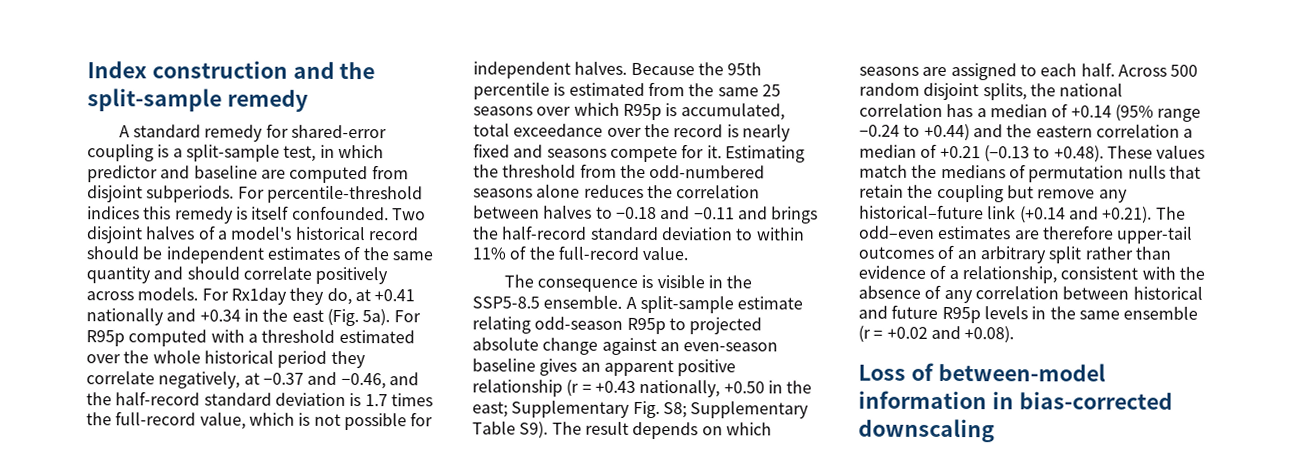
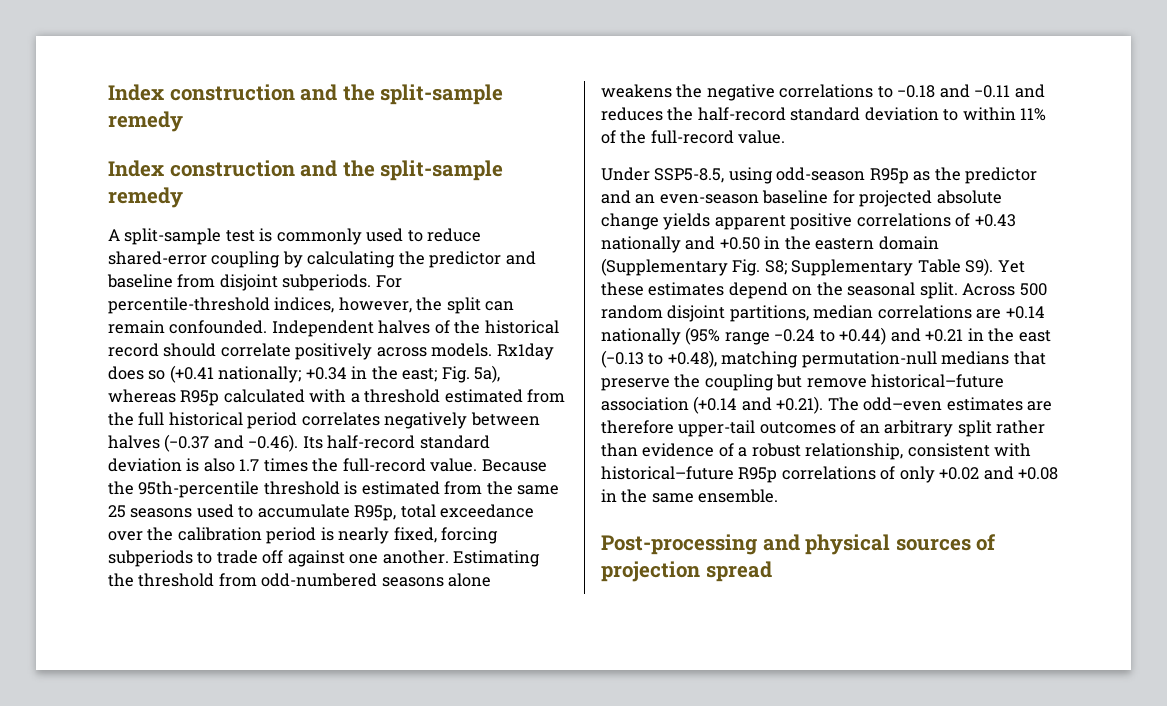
[87,60,376,80] [87,88,309,112] [118,123,388,142] [87,144,384,162] Index construction and the split-sample remedy // A standard remedy for shared-error coupling is a split-sample test, in which -> [108,84,504,105] [108,111,183,132] [108,160,504,181] [108,187,183,208] [108,228,482,245] [108,251,425,268] Index construction and the split-sample remedy // Index construction and the split-sample remedy // A split-sample test is commonly used to reduce shared-error coupling by calculating the
[260,165,369,184] are computed -> (173, 281) none
[87,205,426,224] [86,225,419,244] [86,245,433,264] [86,266,389,285] [86,287,416,306] [86,308,421,327] [86,329,415,347] [86,350,366,369] [86,371,419,390] [86,392,112,406] indices this remedy is itself confounded. Two disjoint halves of a model's historical record should be independent estimates of the same quantity and should correlate positively across models. For Rx1day they do, at +0.41 nationally and +0.34 in the east (Fig. 5a). For R95p computed with a threshold estimated over the whole historical period they correlate negatively, at −0.37 and −0.46, and the -> [274,297,515,314] [108,320,559,337] [108,343,554,360] [108,365,501,383] [108,389,566,406] [108,412,540,429] [108,434,323,452] indices, however, the split can remain confounded. Independent halves of the historical record should correlate positively across models. Rx1day does so (+0.41 nationally; +0.34 in the east; Fig. 5a), whereas R95p calculated with a threshold estimated from the full historical period correlates negatively between halves (−0.37 and −0.46). Its
(362, 400) none -> [203,458,235,472] also
[199,412,434,431] [473,61,763,79] [473,82,550,100] value, which is not possible for independent halves. Because the 95th percentile -> [430,458,547,472] [108,481,340,498] value. Because the 95th-percentile threshold
[536,102,785,121] [473,123,791,142] [473,143,722,163] over which R95p is accumulated, total exceedance over the record is nearly fixed and seasons compete for it. -> [196,504,535,521] [108,527,499,544] [108,550,449,567] used to accumulate R95p, total exceedance over the calibration period is nearly fixed, forcing subperiods to trade off against one another.
[619,164,646,178] the -> (257, 580) none
[583,184,761,199] [473,205,593,219] reduces the correlation between halves -> [601,84,874,101] weakens the negative correlations
[771,206,819,224] brings -> [601,107,663,121] reduces
[503,274,753,292] [472,295,804,314] [472,316,763,335] [472,337,779,356] [472,358,737,377] [472,379,813,398] [472,400,631,418] The consequence is visible in the SSP5-8.5 ensemble. A split-sample estimate relating odd-season R95p to projected absolute change against an even-season baseline gives an apparent positive relationship (r = +0.43 nationally, +0.50 in the east; Supplementary -> [601,167,1038,184] [601,190,1002,207] [601,213,1016,230] [601,236,939,253] [601,258,728,276] Under SSP5-8.5, using odd-season R95p as the predictor and an even-season baseline for projected absolute change yields apparent positive correlations of +0.43 nationally and +0.50 in the eastern domain (Supplementary
[551,421,772,440] [859,62,1199,81] [859,82,1124,101] [859,103,1112,118] The result depends on which seasons are assigned to each half. Across 500 random disjoint splits, the national correlation has a median of +0.14 -> [997,260,1025,273] [601,282,1047,299] [601,305,1045,322] [601,328,681,345] Yet these estimates depend on the seasonal split. Across 500 random disjoint partitions, median correlations are +0.14 nationally
[1006,124,1194,138] [859,143,1206,163] [859,164,1201,183] [859,184,904,198] the eastern correlation a median of +0.21 (−0.13 to +0.48). These values match the medians of permutation nulls that retain -> [925,328,1051,342] [601,350,1046,368] [601,378,670,391] +0.21 in the east (−0.13 to +0.48), matching permutation-null medians that preserve
[1098,189,1128,203] [859,204,1017,220] any historical–future link -> [871,374,1005,388] [601,397,689,411] historical–future association
(959, 275) none -> [751,443,801,457] robust
[1178,266,1205,280] [858,284,1203,304] [858,304,1199,324] [858,325,1015,344] [858,362,1106,382] [858,390,1173,410] [858,418,995,443] the absence of any correlation between historical and future R95p levels in the same ensemble (r = +0.02 and +0.08). // Loss of between-model information in bias-corrected downscaling -> [601,466,1059,483] [601,489,779,503] [601,534,997,555] [601,561,772,582] historical–future R95p correlations of only +0.02 and +0.08 in the same ensemble. // Post-processing and physical sources of projection spread

